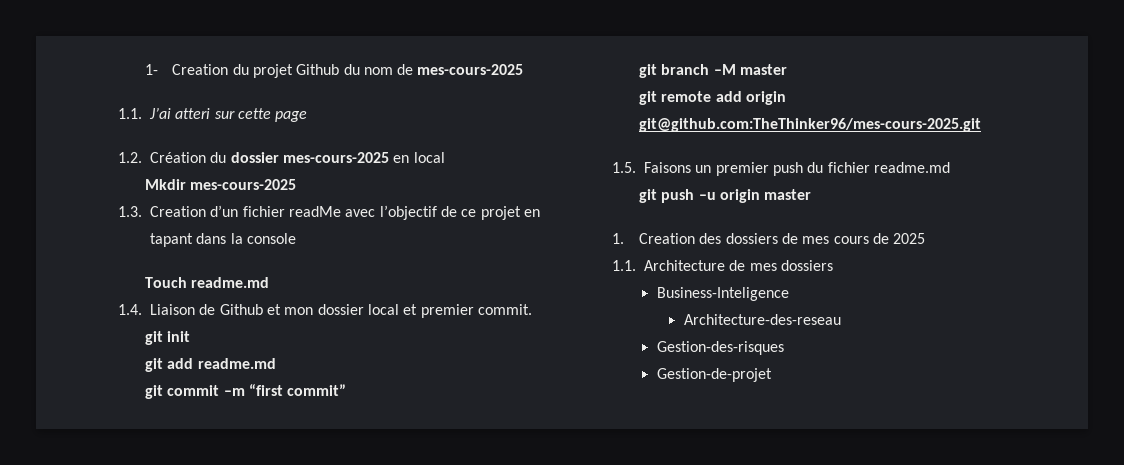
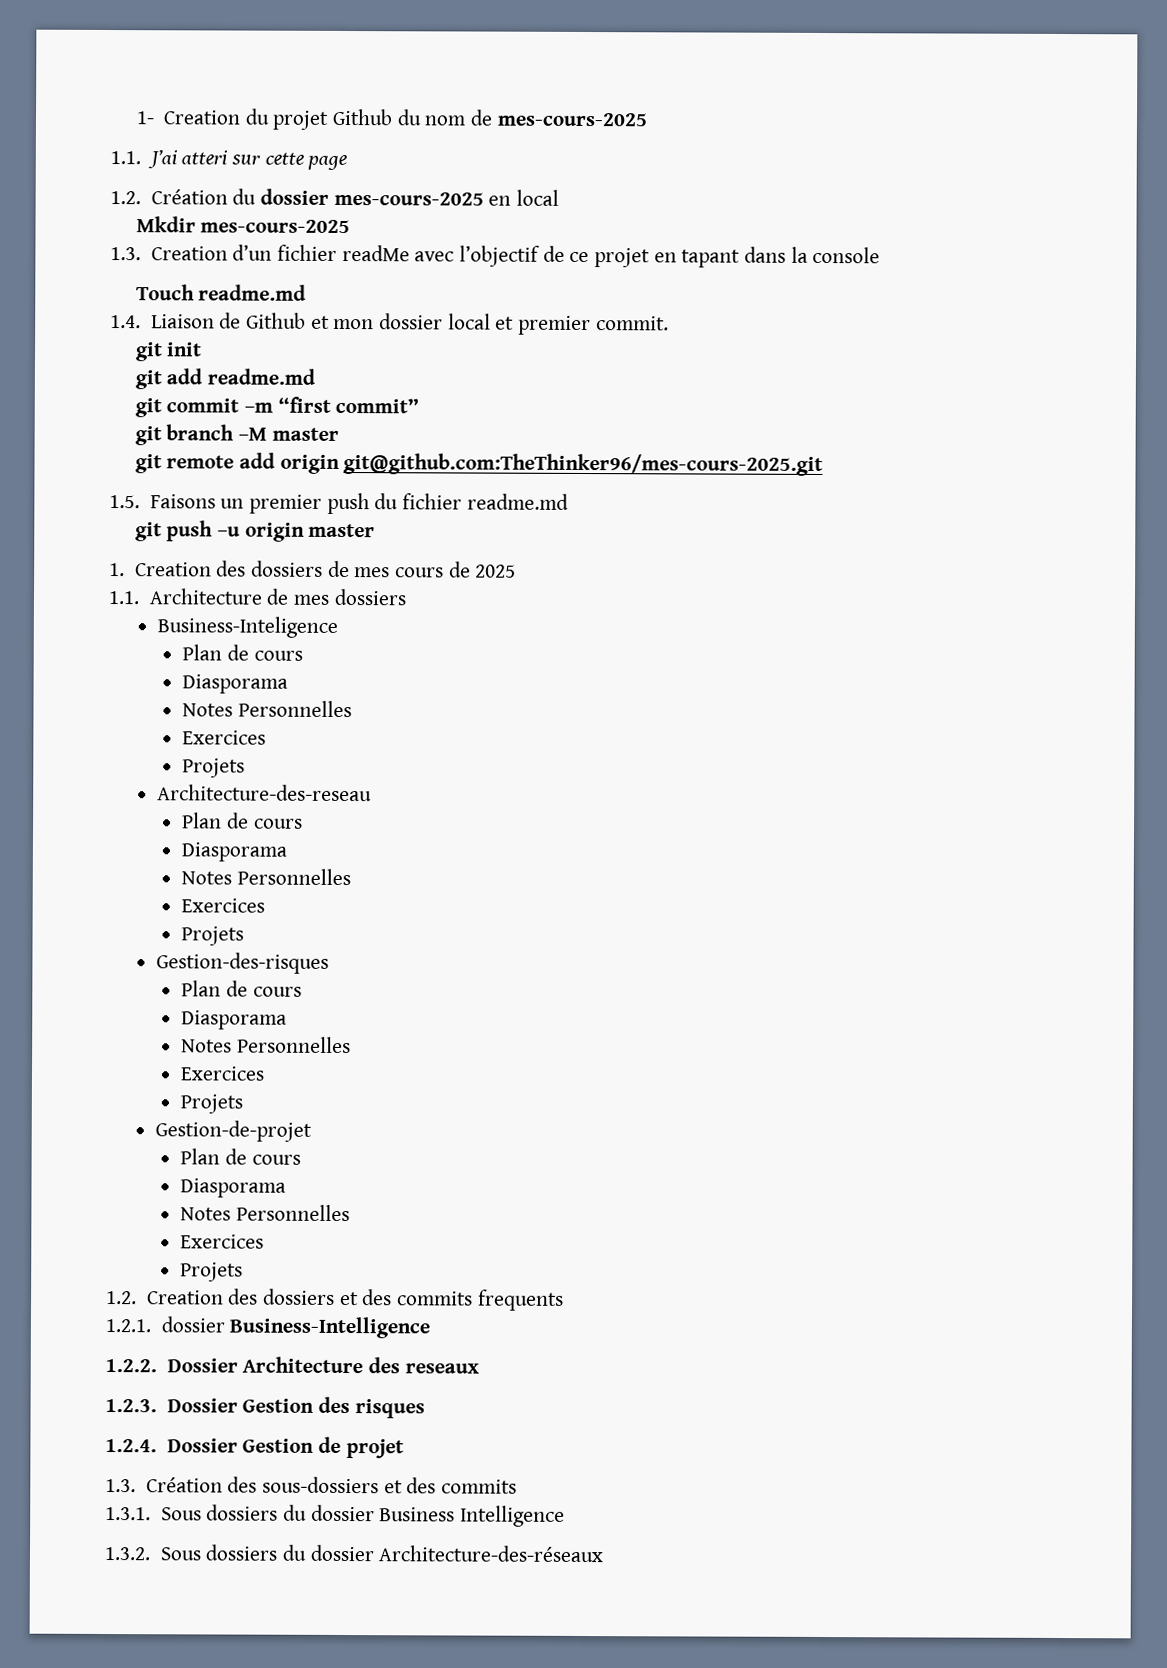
[683,314,841,325] [656,341,784,355] [656,368,772,382] Architecture-des-reseau // Gestion-des-risques // Gestion-de-projet -> [182,644,303,661] [182,674,289,694] [182,700,352,718] [182,730,267,745] [182,758,246,778] [156,784,372,802] [182,812,303,829] [181,842,288,862] [181,868,351,886] [181,898,266,913] [181,926,245,946] [155,952,329,974] [181,980,302,997] [181,1010,288,1030] [181,1036,351,1054] [180,1066,266,1081] [180,1094,244,1114] [154,1120,312,1142] [180,1148,301,1165] [180,1178,287,1198] [180,1204,350,1222] [180,1234,265,1249] [180,1262,244,1282] [106,1288,564,1311] [105,1316,431,1339] [105,1356,479,1374] [105,1396,425,1419] [105,1436,404,1459] [105,1476,517,1494] [105,1504,565,1527] [104,1544,605,1563] Plan de cours // Diasporama // Notes Personnelles // Exercices // Projets // Architecture-des-reseau // Plan de cours // Diasporama // Notes Personnelles // Exercices // Projets // Gestion-des-risques // Plan de cours // Diasporama // Notes Personnelles // Exercices // Projets // Gestion-de-projet // Plan de cours // Diasporama // Notes Personnelles // Exercices // Projets // 1.2. Creation des dossiers et des commits frequents // 1.2.1. dossier Business-Intelligence // 1.2.2. Dossier Architecture des reseaux // 1.2.3. Dossier Gestion des risques // 1.2.4. Dossier Gestion de projet // 1.3. Création des sous-dossiers et des commits // 1.3.1. Sous dossiers du dossier Business Intelligence // 1.3.2. Sous dossiers du dossier Architecture-des-réseaux

